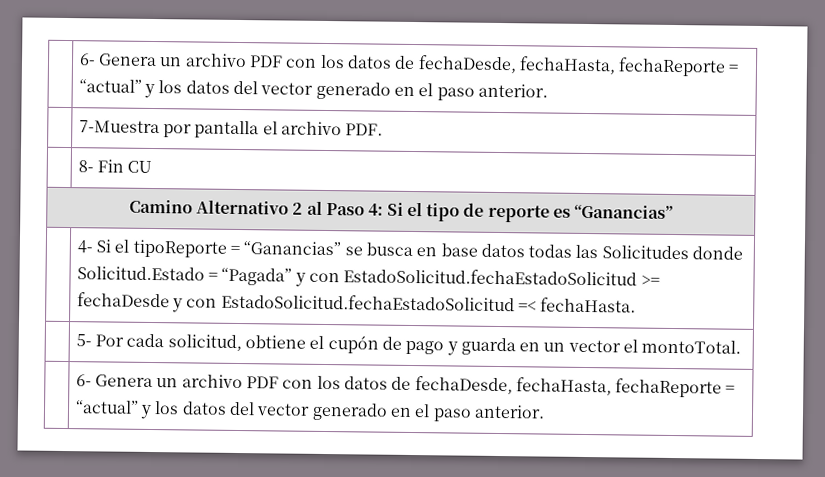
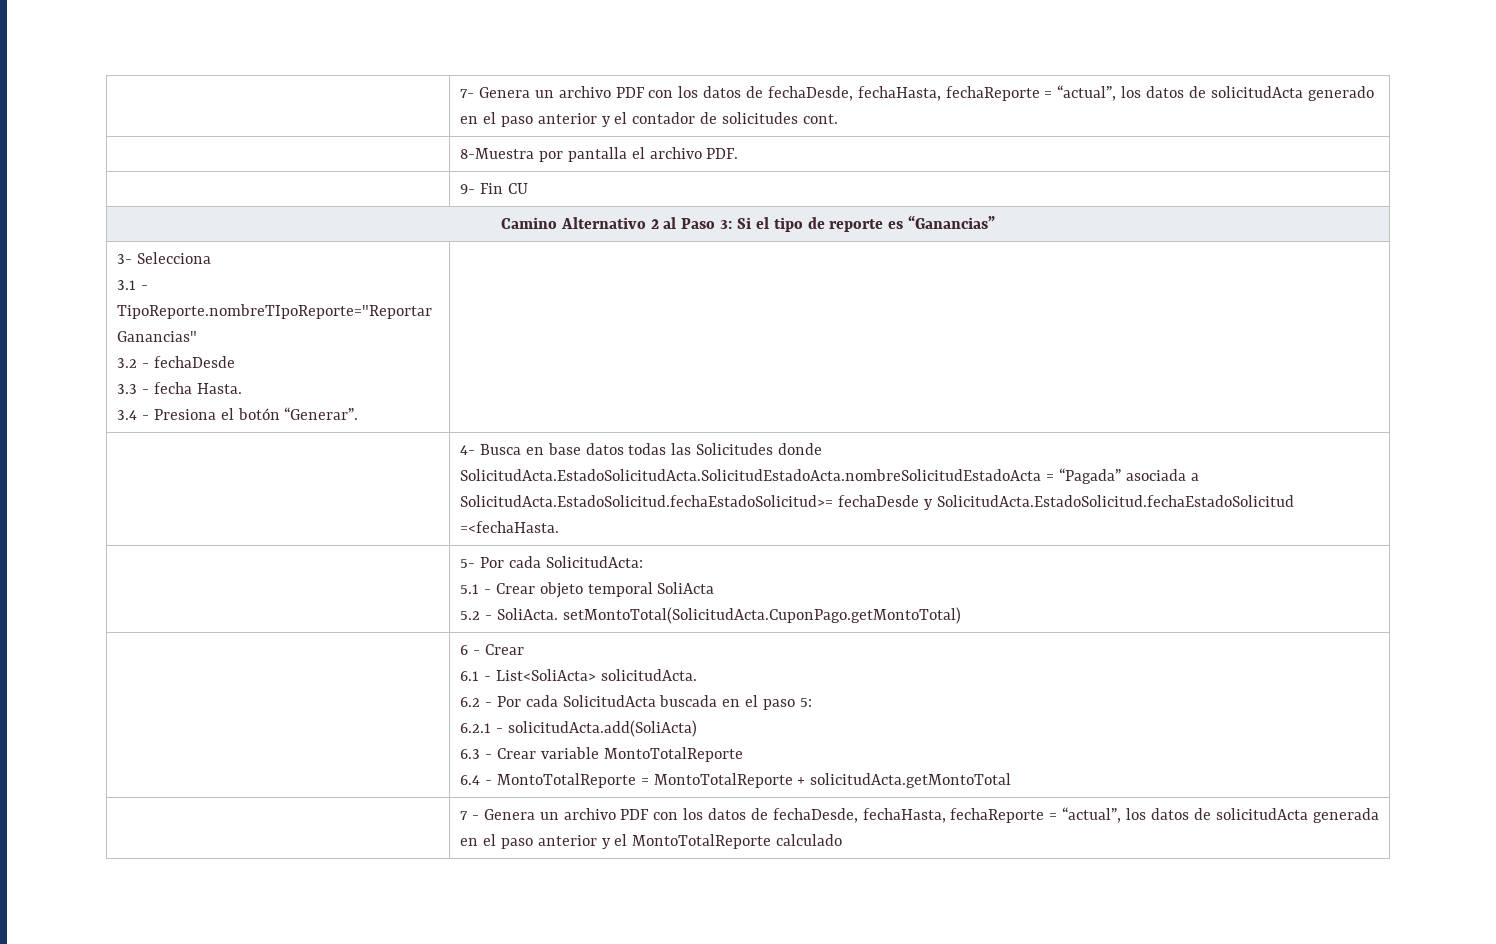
[78,53,96,66] | 6- -> [460,89,475,98] | 7-
[78,79,548,101] [78,120,160,134] “actual” y los datos del vector generado en el paso anterior. // | 7-Muestra -> [1057,85,1374,101] [460,112,838,127] [460,148,535,159] “actual”, los datos de solicitudActa generado en el paso anterior y el contador de solicitudes cont. // | 8-Muestra
[77,160,94,173] 8- -> [460,184,476,194] 9-
[368,203,384,216] 4: -> [720,220,733,229] 3:
[76,239,413,258] | 4- Si el tipoReporte = “Ganancias” se busca -> [117,252,212,264] [117,280,149,290] [117,304,433,319] [117,331,198,342] [117,356,235,368] [117,382,242,394] [117,407,359,420] [460,444,522,455] 3- Selecciona // 3.1 - TipoReporte.nombreTIpoReporte="Reportar Ganancias" // 3.2 - fechaDesde // 3.3 - fecha Hasta. // 3.4 - Presiona el botón “Generar”. | // | 4- Busca
[76,266,205,281] Solicitud.Estado -> [460,469,1042,481] SolicitudActa.EstadoSolicitudActa.SolicitudEstadoActa.nombreSolicitudEstadoActa
[294,268,660,287] [76,292,637,313] [75,333,742,356] [75,374,92,387] y con EstadoSolicitud.fechaEstadoSolicitud >= fechaDesde y con EstadoSolicitud.fechaEstadoSolicitud =< fechaHasta. // | 5- Por cada solicitud, obtiene el cupón de pago y guarda en un vector el montoTotal. // | 6- -> [1125,469,1199,481] [460,495,1294,510] [460,521,560,533] [460,556,643,568] [460,582,715,598] [460,607,961,624] [460,644,524,655] [460,669,697,681] [460,695,812,710] [460,720,697,737] [460,747,743,762] [460,773,1012,788] [460,811,480,820] asociada a SolicitudActa.EstadoSolicitud.fechaEstadoSolicitud>= fechaDesde y SolicitudActa.EstadoSolicitud.fechaEstadoSolicitud =<fechaHasta. // | 5- Por cada SolicitudActa: // 5.1 - Crear objeto temporal SoliActa // 5.2 - SoliActa. setMontoTotal(SolicitudActa.CuponPago.getMontoTotal) // | 6 - Crear // 6.1 - List<SoliActa> solicitudActa. // 6.2 - Por cada SolicitudActa buscada en el paso 5: // 6.2.1 - solicitudActa.add(SoliActa) // 6.3 - Crear variable MontoTotalReporte // 6.4 - MontoTotalReporte = MontoTotalReporte + solicitudActa.getMontoTotal // | 7 -
[74,400,545,422] “actual” y los datos del vector generado en el paso anterior. -> [1062,807,1379,823] [460,834,843,849] “actual”, los datos de solicitudActa generada en el paso anterior y el MontoTotalReporte calculado

